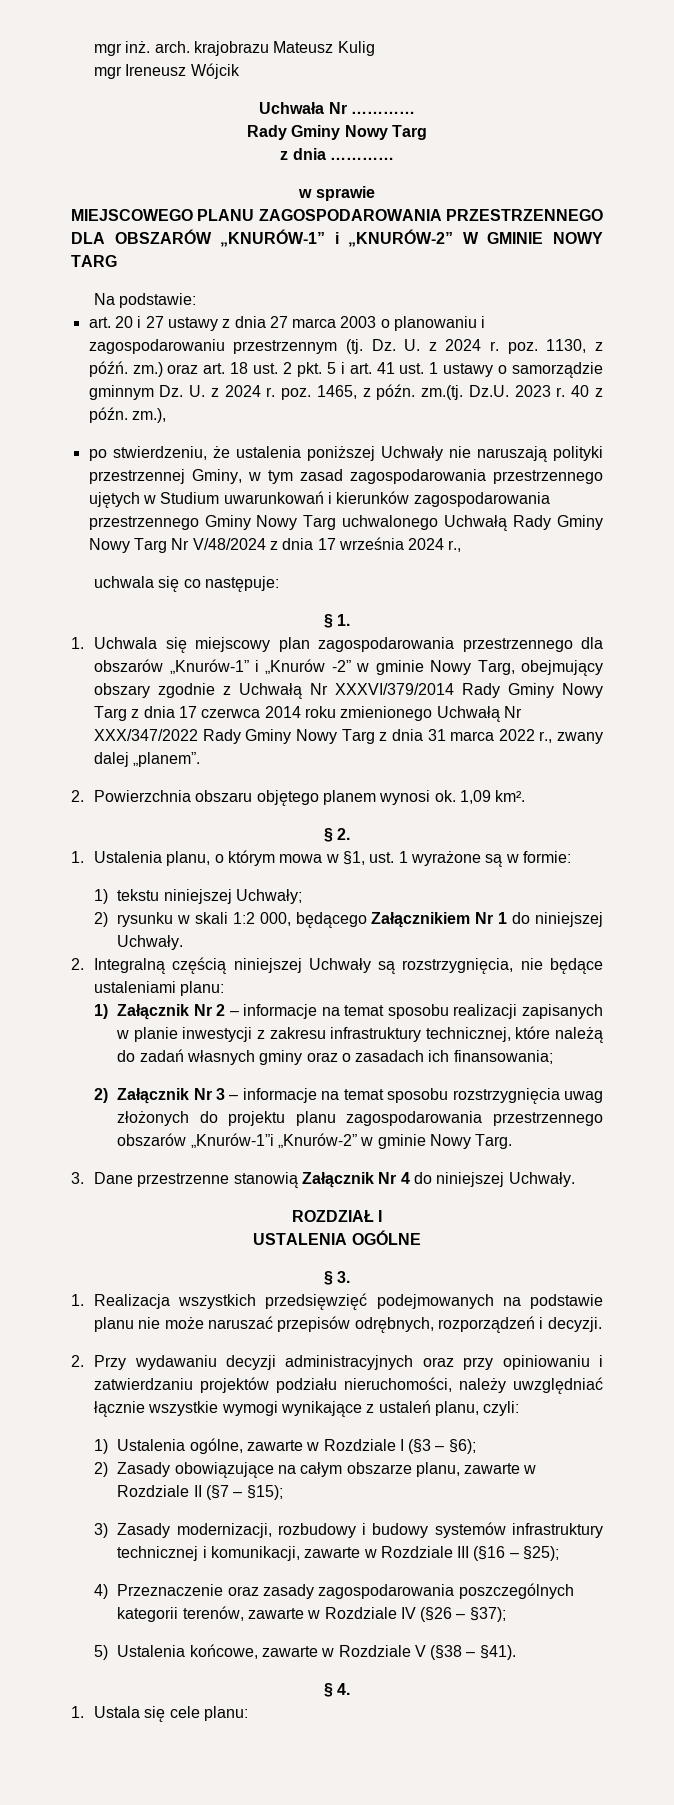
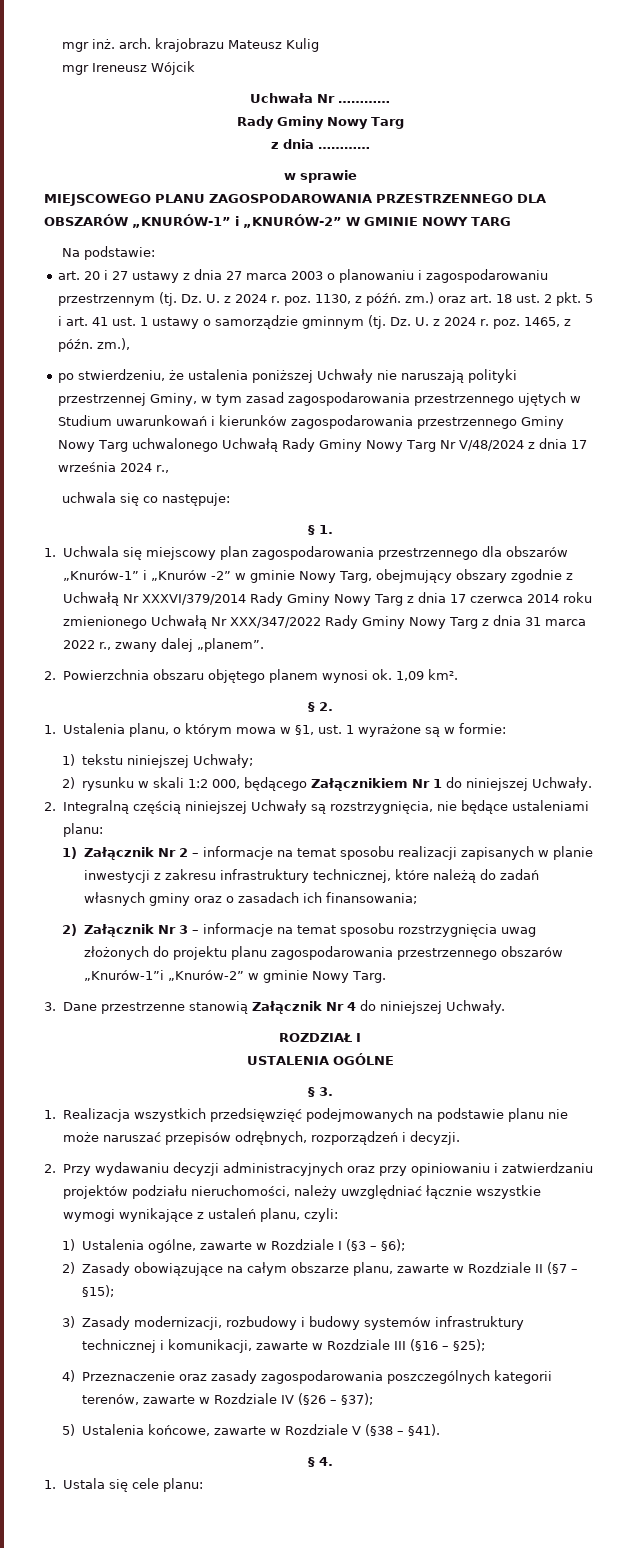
(154, 392) none -> [368,315,387,329] (tj.
[421,385,603,400] [88,407,128,423] zm.(tj. Dz.U. 2023 r. 40 z późn. -> (94, 345) none

